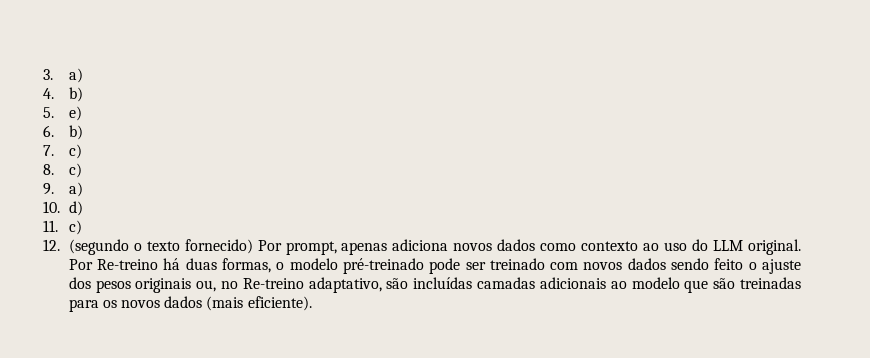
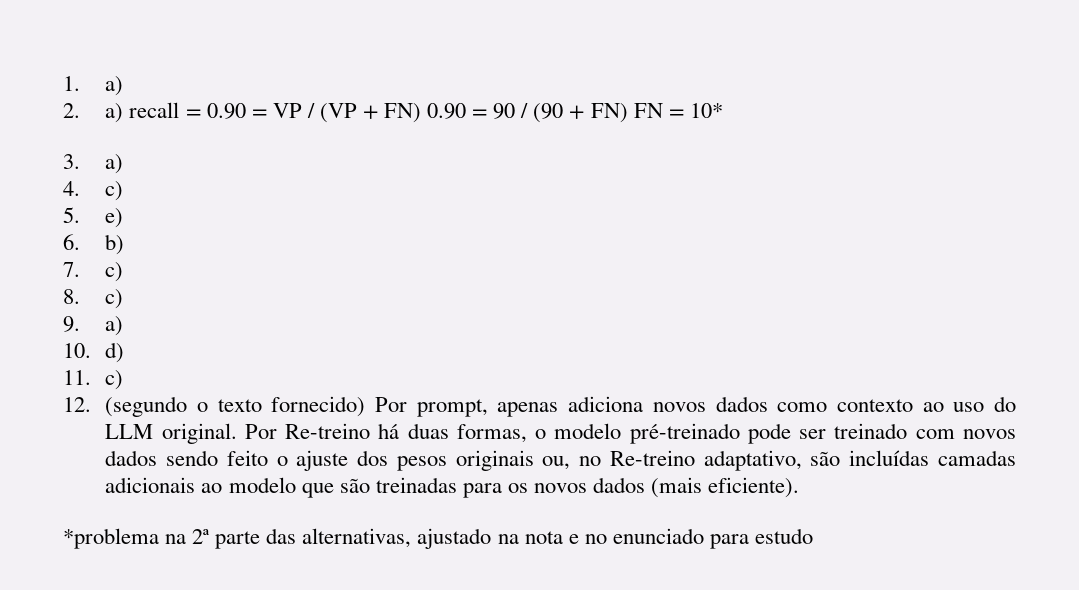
[43,68,83,83] [43,87,83,102] 3. a) // 4. b) -> [63,76,124,96] [63,102,723,123] [63,154,124,174] [63,181,124,201] 1. a) // 2. a) recall = 0.90 = VP / (VP + FN) 0.90 = 90 / (90 + FN) FN = 10* // 3. a) // 4. c)
(312, 303) none -> [63,528,813,549] // *problema na 2ª parte das alternativas, ajustado na nota e no enunciado para estudo

